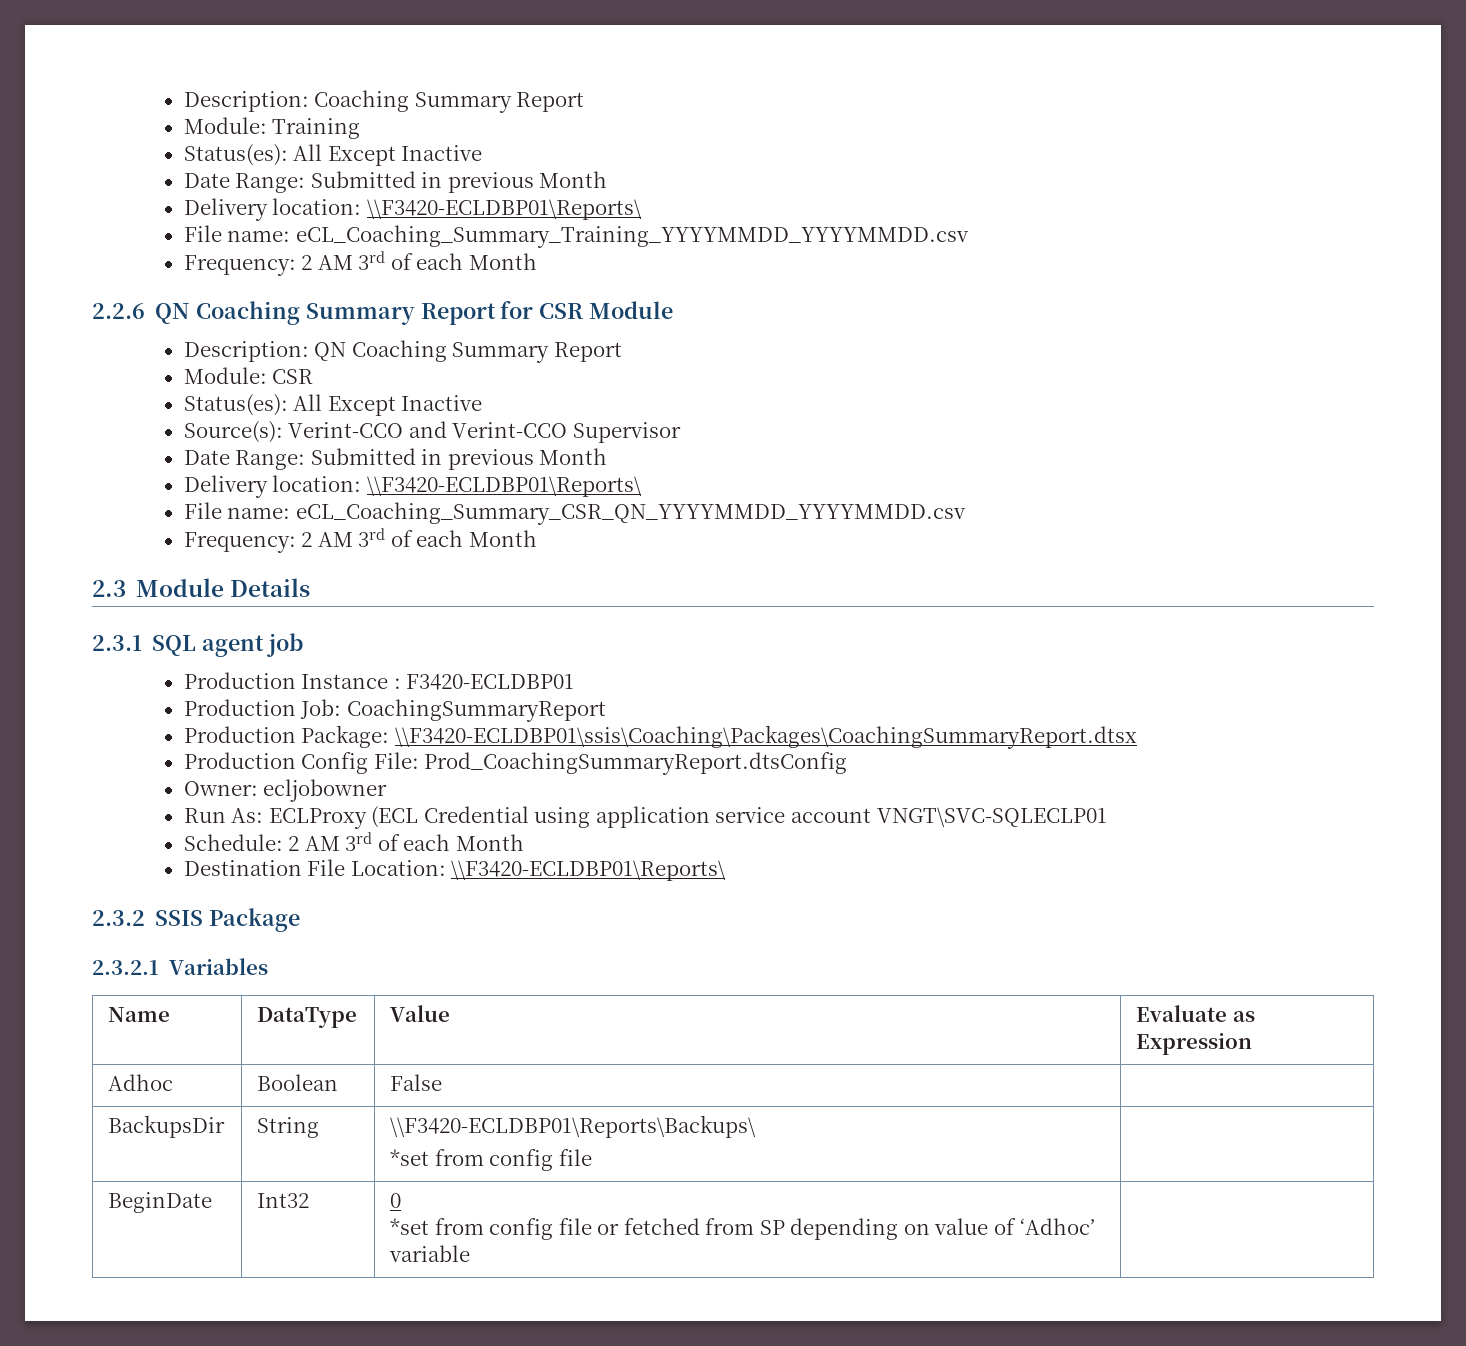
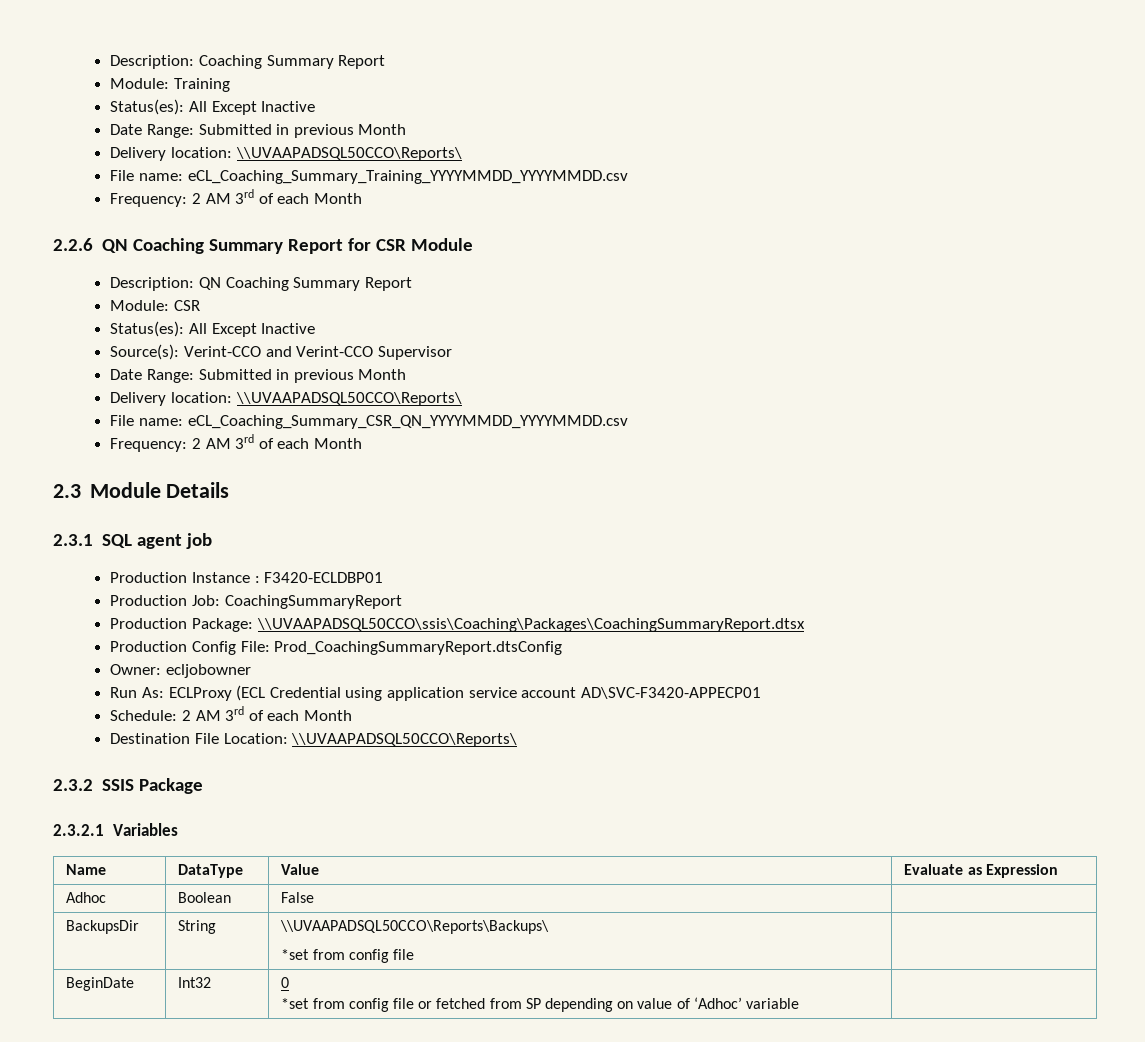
[366,199,642,220] \\F3420-ECLDBP01\Reports\ -> [235,147,462,161] \\UVAAPADSQL50CCO\Reports\
[366,476,642,497] \\F3420-ECLDBP01\Reports\ -> [235,392,462,406] \\UVAAPADSQL50CCO\Reports\
[394,725,1137,749] \\F3420-ECLDBP01\ssis\Coaching\Packages\CoachingSummaryReport.dtsx -> [256,618,805,632] \\UVAAPADSQL50CCO\ssis\Coaching\Packages\CoachingSummaryReport.dtsx
[876,807,1107,827] VNGT\SVC-SQLECLP01 -> [580,687,761,699] AD\SVC-F3420-APPECP01
[451,860,727,881] \\F3420-ECLDBP01\Reports\ -> [291,733,518,747] \\UVAAPADSQL50CCO\Reports\
[390,1115,757,1138] \\F3420-ECLDBP01\Reports\Backups\ -> [280,920,550,934] \\UVAAPADSQL50CCO\Reports\Backups\

